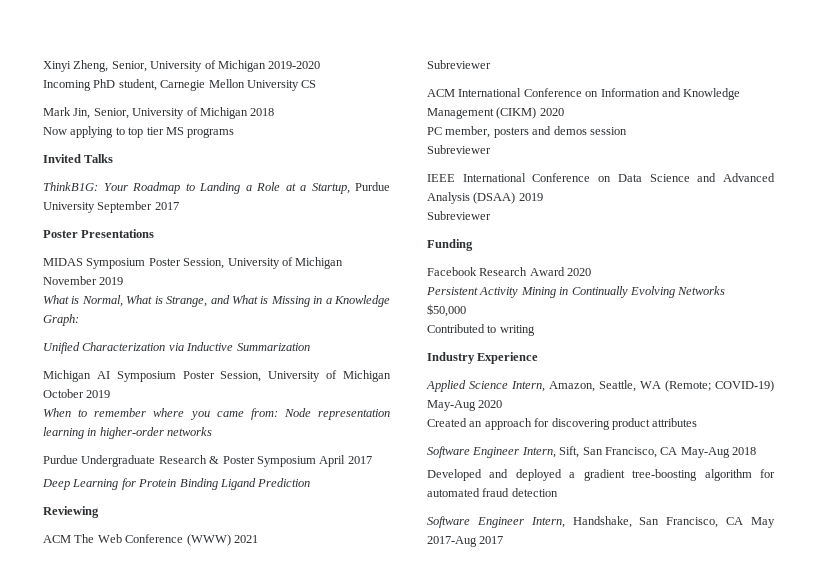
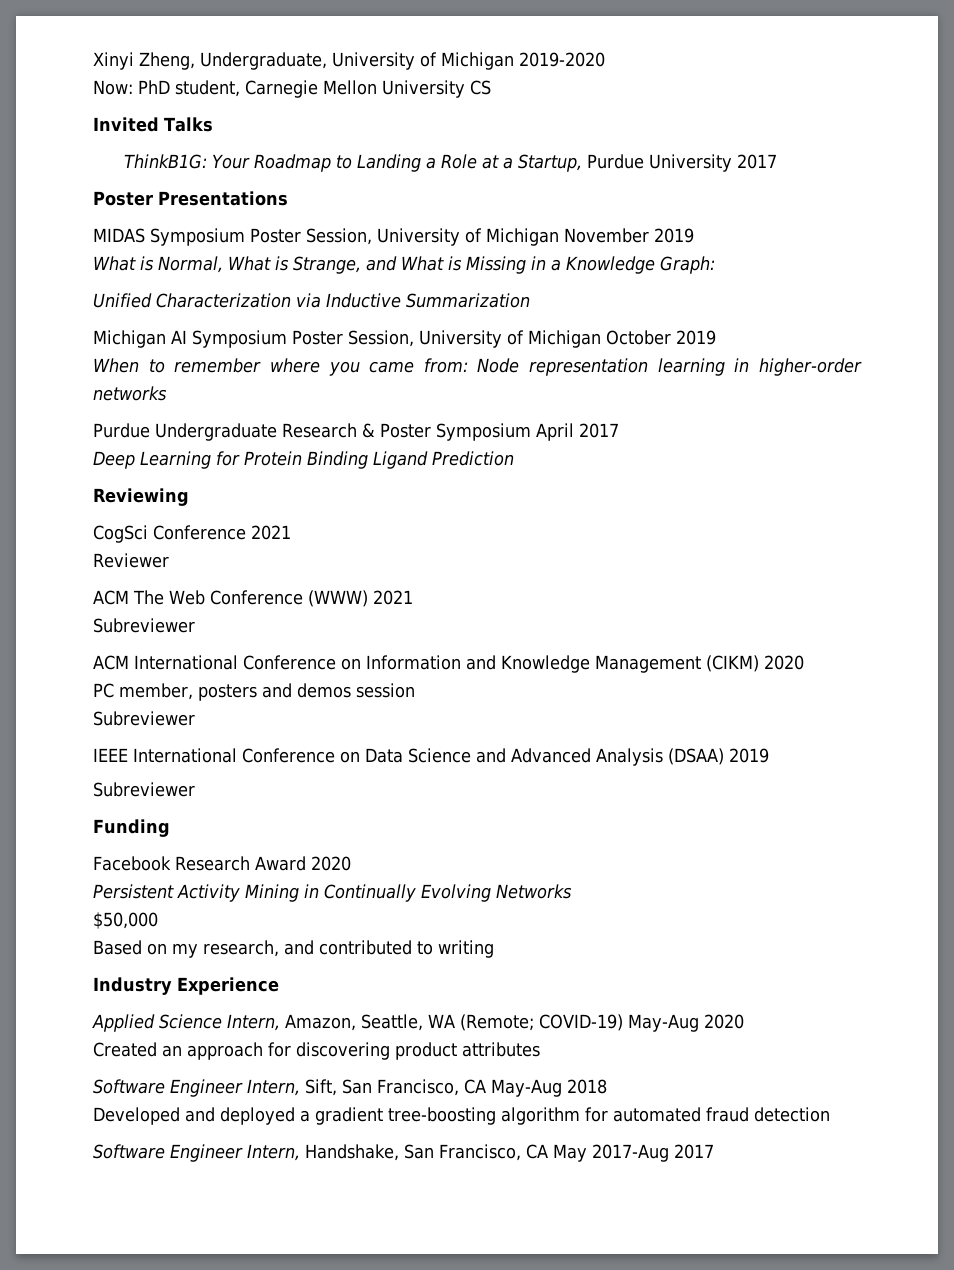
[111,61,147,72] Senior, -> [200,52,327,70] Undergraduate,
[43,80,91,91] Incoming -> [93,80,133,95] Now:
[43,107,275,119] [43,126,235,138] // Mark Jin, Senior, University of Michigan 2018 // Now applying to top tier MS programs -> (491, 87) none
[97,201,153,213] September -> (732, 163) none
(99, 512) none -> [93,525,291,543] [93,553,169,568] // CogSci Conference 2021 // Reviewer
[427,324,485,333] Contributed -> [93,940,412,958] Based on my research, and contributed

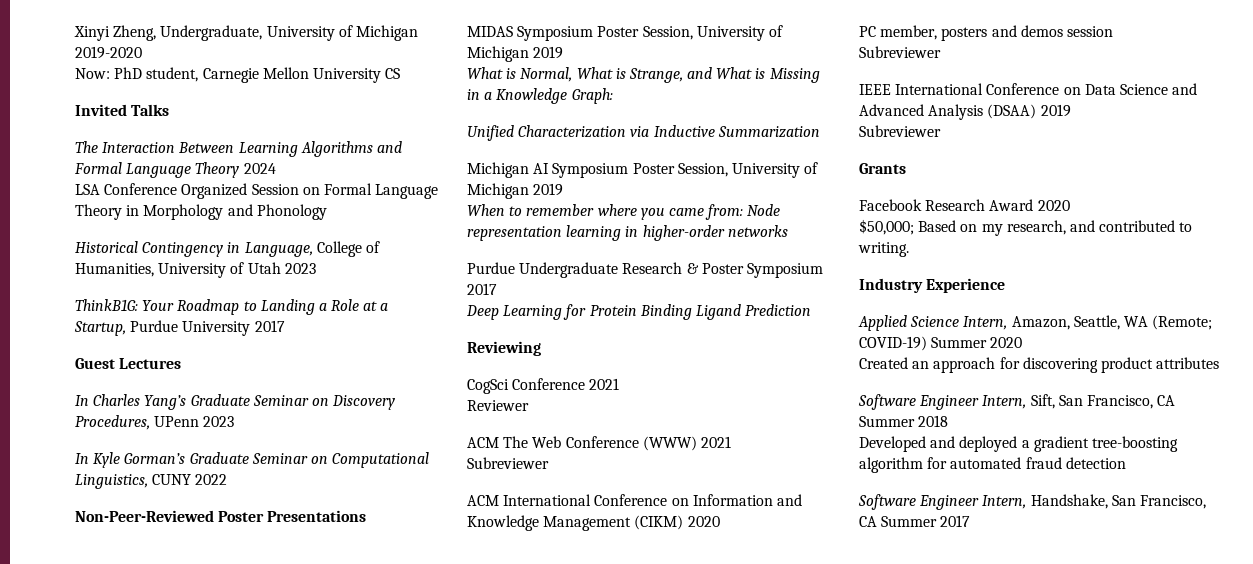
(213, 124) none -> [75,141,402,157] [74,162,276,178] [75,183,439,199] [75,204,327,220] [75,241,380,257] [75,262,316,278] // The Interaction Between Learning Algorithms and Formal Language Theory 2024 // LSA Conference Organized Session on Formal Language Theory in Morphology and Phonology // Historical Contingency in Language, College of Humanities, University of Utah 2023
(777, 161) none -> [75,358,182,369] [75,394,396,410] [75,415,235,430] [75,452,430,468] [75,474,228,489] [75,510,214,522] Guest Lectures // In Charles Yang’s Graduate Seminar on Discovery Procedures, UPenn 2023 // In Kyle Gorman’s Graduate Seminar on Computational Linguistics, CUNY 2022 // Non-Peer-Reviewed
[564,228,649,243] November -> (529, 54) none
[606,330,671,345] October -> (529, 191) none
[535,423,574,441] April -> (823, 270) none
[93,819,170,837] Funding -> [859,163,906,174] Grants
[93,884,572,902] [93,912,158,929] Persistent Activity Mining in Continually Evolving Networks // $50,000 // -> [859,219,914,235] $50,000;
[438,940,494,958] writing -> [858,242,909,257] writing.
[627,1014,699,1032] May-Aug -> [931,337,988,348] Summer
[490,1079,562,1097] May-Aug -> [859,416,915,427] Summer
[552,1144,669,1162] May 2017-Aug -> [881,516,938,527] Summer

